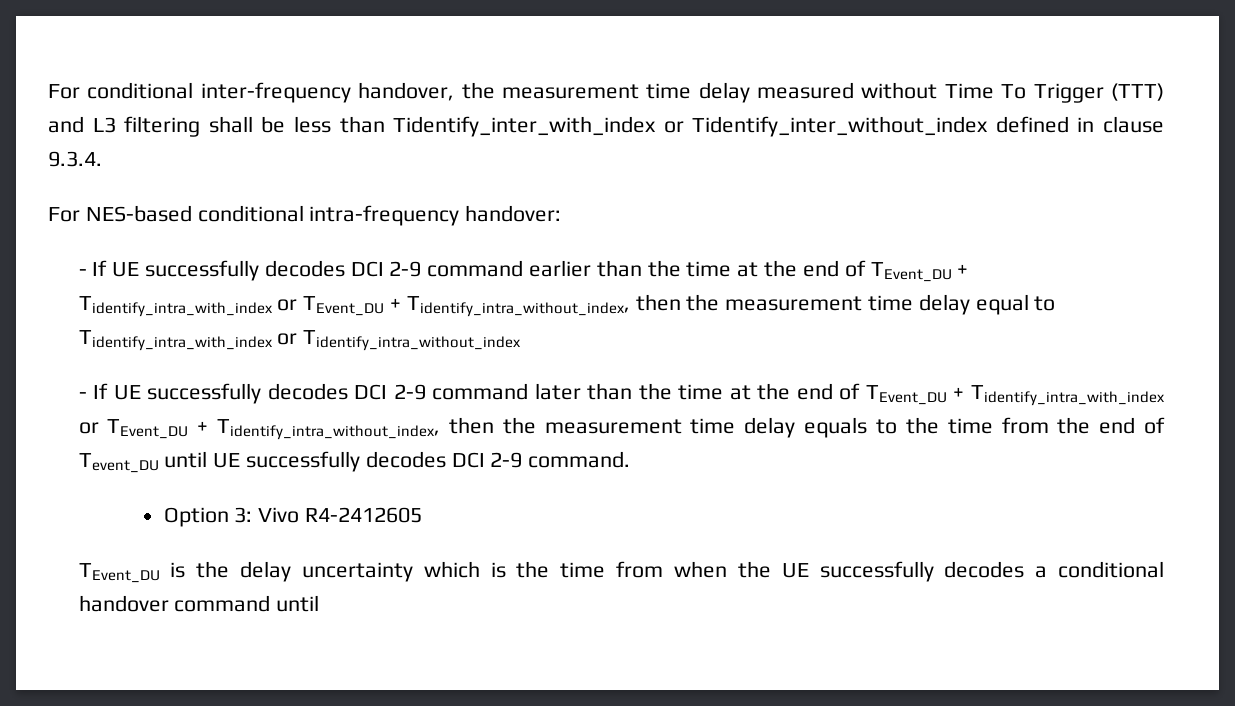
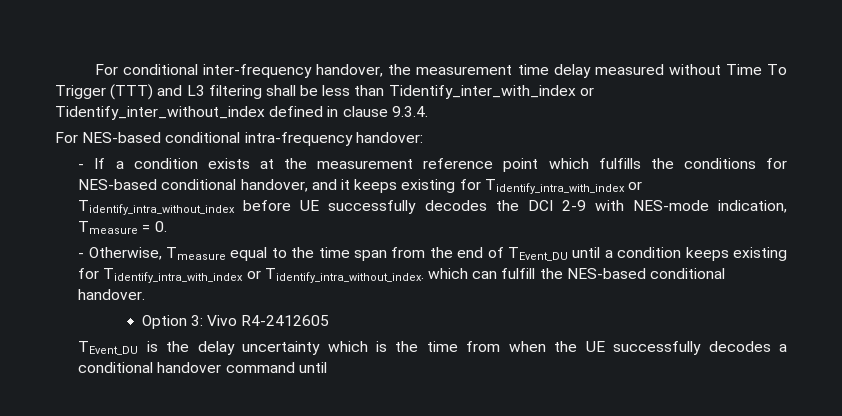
[112,260,969,282] [78,294,1056,317] [78,330,522,351] [78,383,1166,406] [78,417,1166,440] [78,451,631,473] UE successfully decodes DCI 2-9 command earlier than the time at the end of TEvent_DU + Tidentify_intra_with_index or TEvent_DU + Tidentify_intra_without_index, then the measurement time delay equal to Tidentify_intra_with_index or Tidentify_intra_without_index // - If UE successfully decodes DCI 2-9 command later than the time at the end of TEvent_DU + Tidentify_intra_with_index or TEvent_DU + Tidentify_intra_without_index, then the measurement time delay equals to the time from the end of Tevent_DU until UE successfully decodes DCI 2-9 command. -> [115,158,788,172] [78,179,642,194] [78,200,787,215] [78,221,167,234] [78,247,787,261] [78,268,725,283] [78,289,146,300] a condition exists at the measurement reference point which fulfills the conditions for NES-based conditional handover, and it keeps existing for Tidentify_intra_with_index or Tidentify_intra_without_index before UE successfully decodes the DCI 2-9 with NES-mode indication, Tmeasure = 0. // - Otherwise, Tmeasure equal to the time span from the end of TEvent_DU until a condition keeps existing for Tidentify_intra_with_index or Tidentify_intra_without_index. which can fulfill the NES-based conditional handover.

